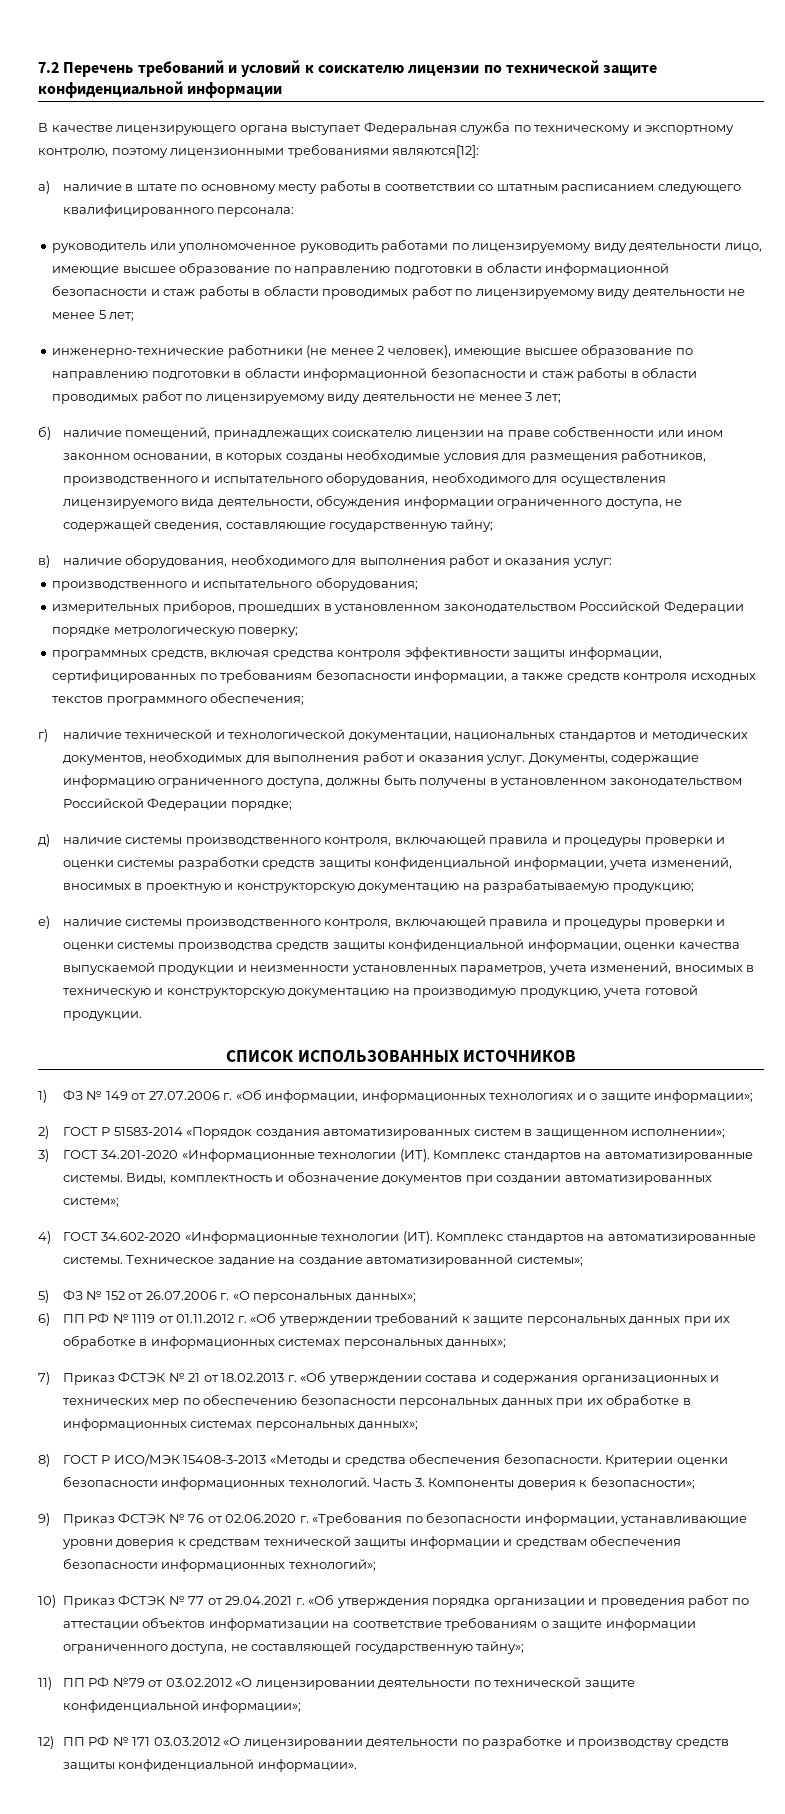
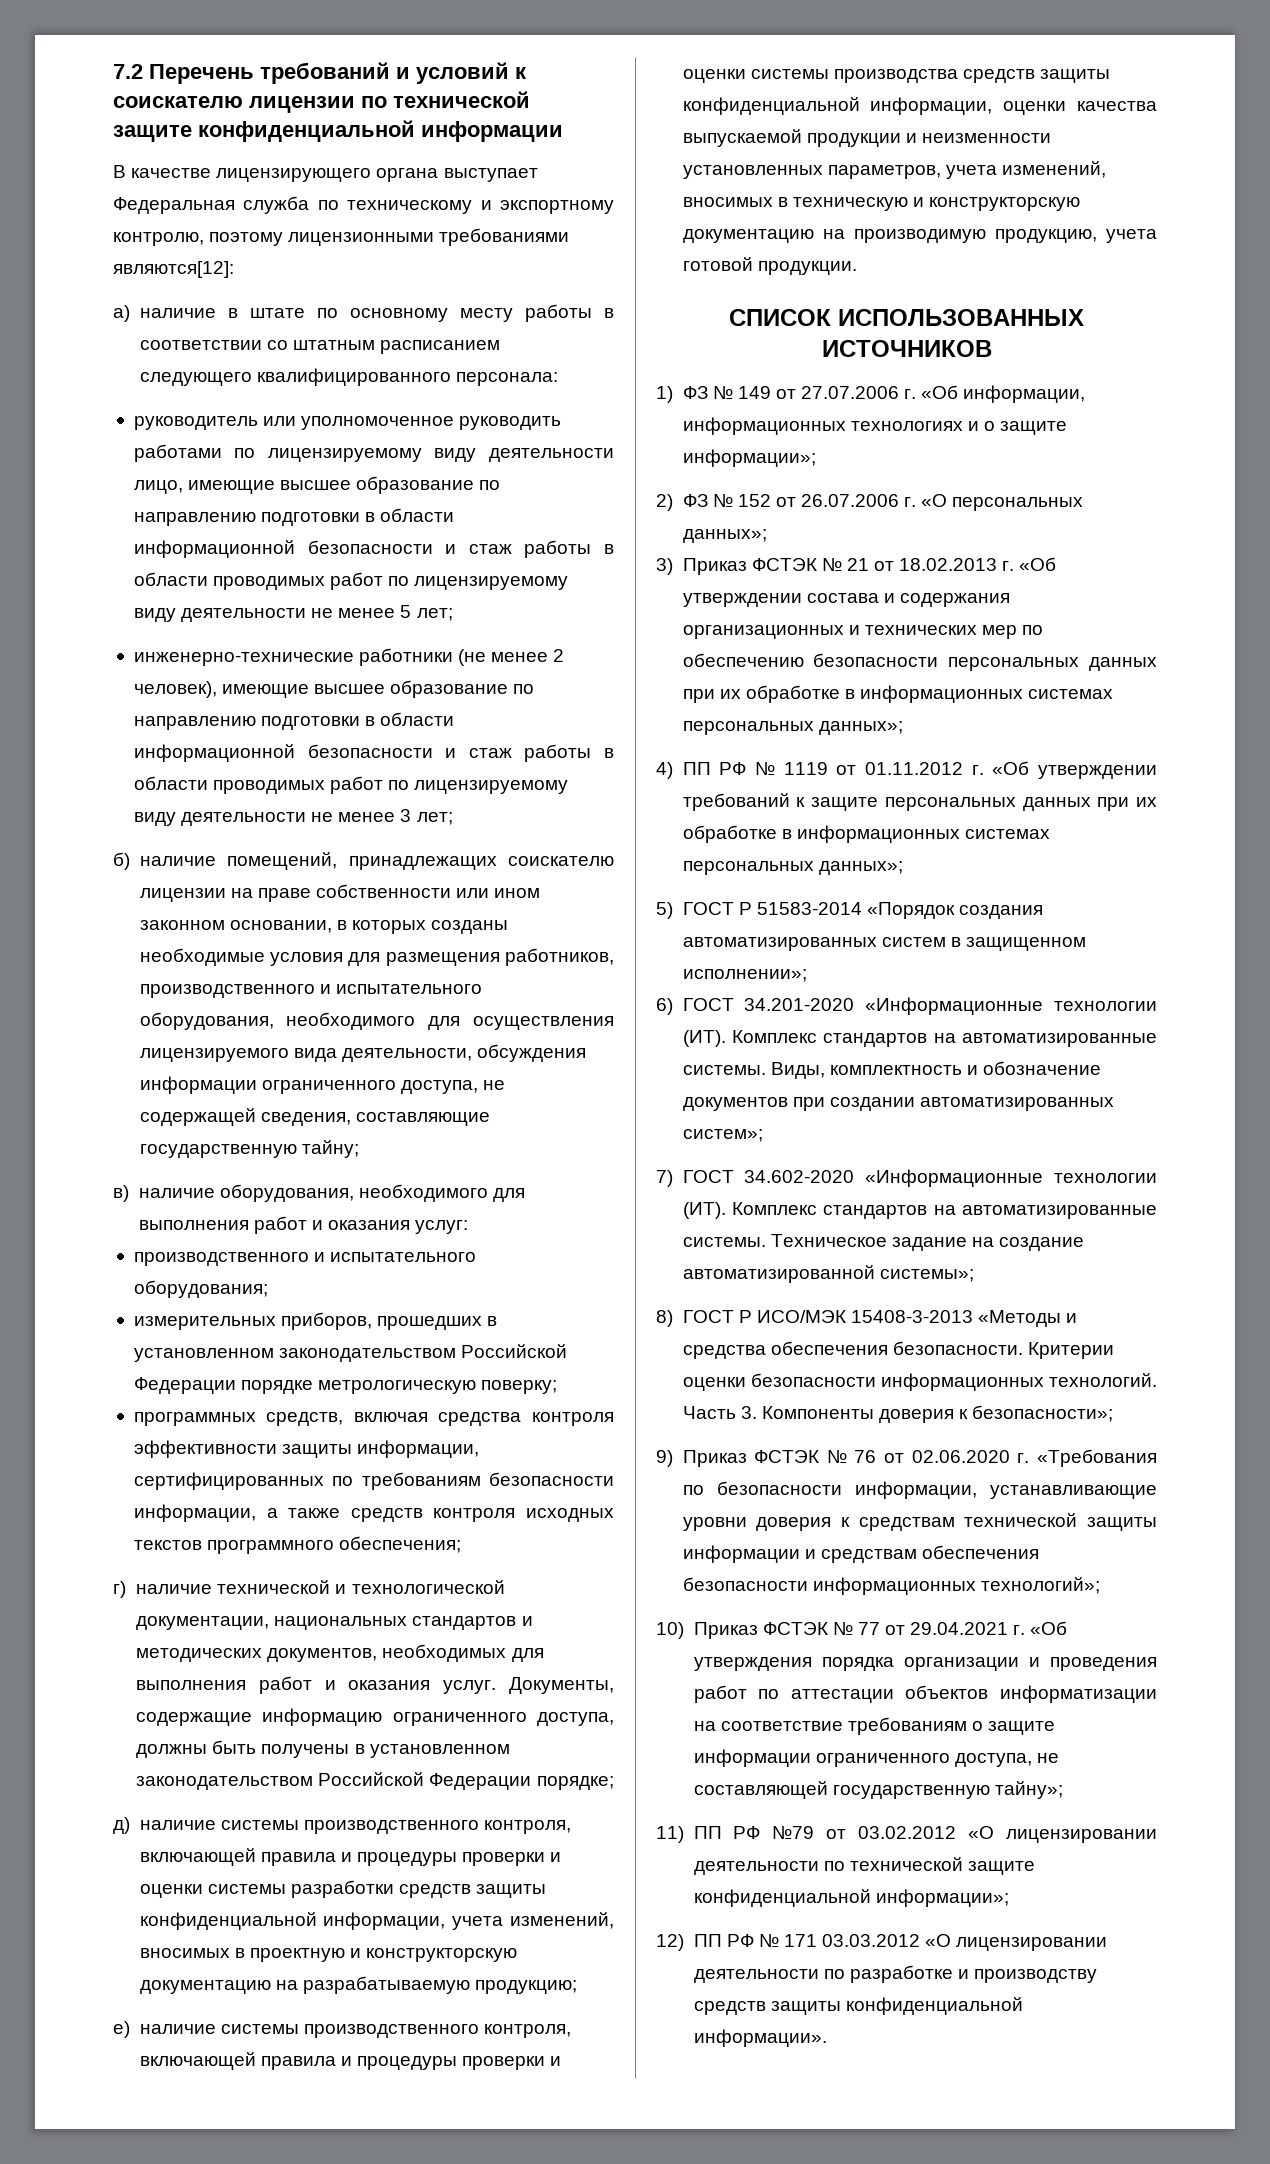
(49, 1132) none -> [682,494,1084,511] [682,529,767,543] [656,557,1057,575] [682,593,1010,607] [682,625,1044,639] [682,653,1157,671] [682,685,1114,703] [682,721,903,735] [656,761,1157,779] [682,793,1157,811] [682,825,1050,843] [682,861,903,875] [656,902,673,919] ФЗ № 152 от 26.07.2006 г. «О персональных данных»; // 3) Приказ ФСТЭК № 21 от 18.02.2013 г. «Об утверждении состава и содержания организационных и технических мер по обеспечению безопасности персональных данных при их обработке в информационных системах персональных данных»; // 4) ПП РФ № 1119 от 01.11.2012 г. «Об утверждении требований к защите персональных данных при их обработке в информационных системах персональных данных»; // 5)
[38,1149,49,1162] 3) -> [656,998,673,1015] 6)
[38,1231,51,1244] 4) -> [656,1170,673,1187] 7)
[38,1290,416,1303] [38,1312,731,1326] [62,1335,507,1349] [38,1371,720,1385] [62,1394,691,1408] [62,1418,419,1431] // 5) ФЗ № 152 от 26.07.2006 г. «О персональных данных»; // 6) ПП РФ № 1119 от 01.11.2012 г. «Об утверждении требований к защите персональных данных при их обработке в информационных системах персональных данных»; // 7) Приказ ФСТЭК № 21 от 18.02.2013 г. «Об утверждении состава и содержания организационных и технических мер по обеспечению безопасности персональных данных при их обработке в информационных системах персональных данных»; -> (974, 1275) none

